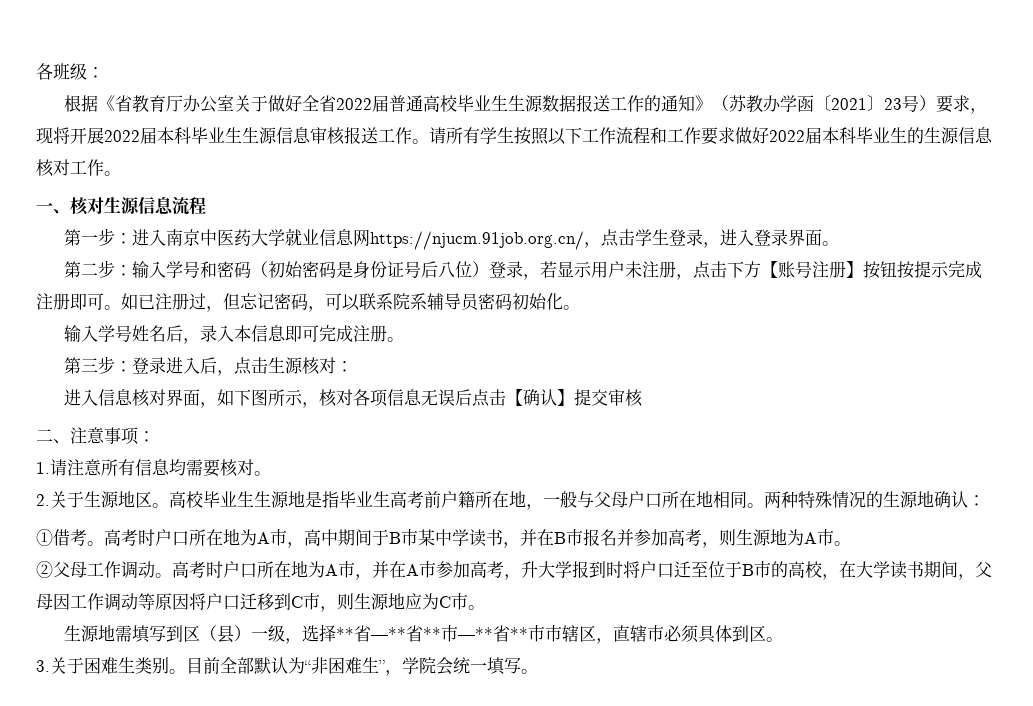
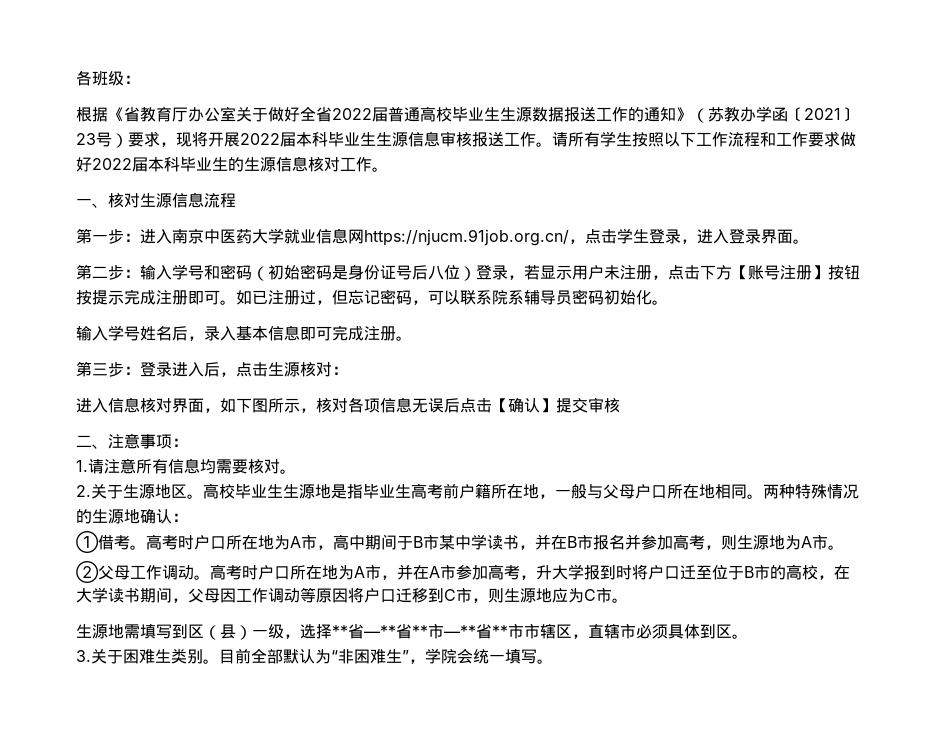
(235, 333) none -> [236,326,252,340] 基

